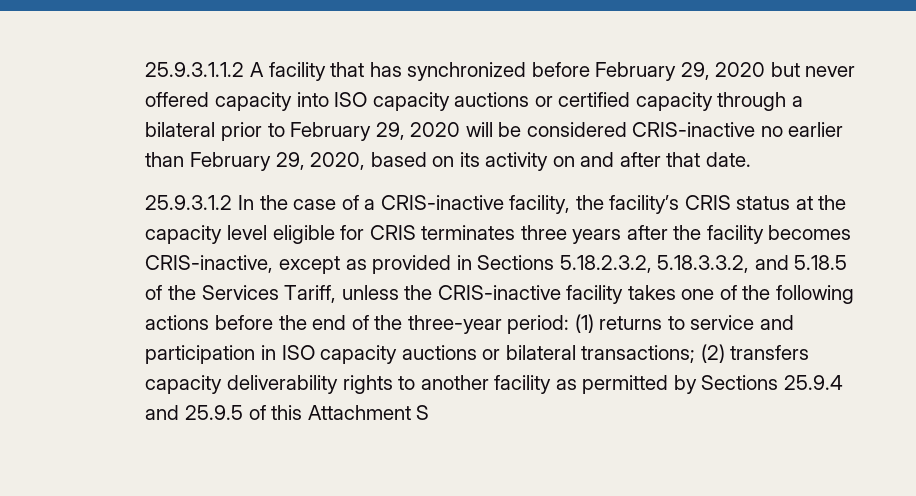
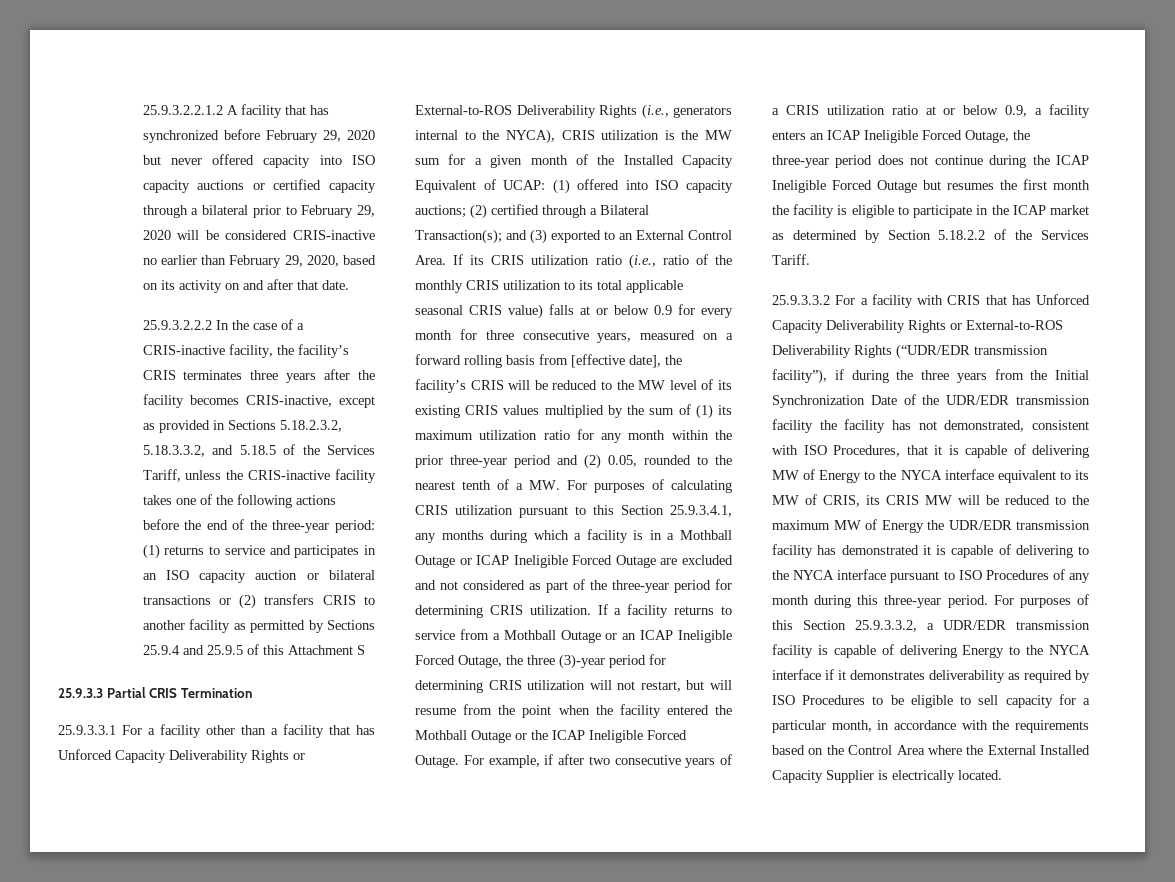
[145,62,245,77] 25.9.3.1.1.2 -> [142,105,223,115] 25.9.3.2.2.1.2
[145,195,233,210] 25.9.3.1.2 -> [142,320,212,330] 25.9.3.2.2.2
[736,195,847,210] [145,225,416,244] status at the capacity level eligible for CRIS -> (176, 375) none
[145,345,477,364] participation in ISO capacity auctions -> [294,545,376,558] [142,570,298,583] participates in an ISO capacity auction
[581,344,810,363] [145,375,393,394] transactions; (2) transfers capacity deliverability rights -> [142,594,356,609] transactions or (2) transfers CRIS
(430, 412) none -> [58,687,252,698] [58,724,375,738] [58,749,305,763] [415,104,732,119] [415,129,732,144] [415,154,733,168] [415,179,733,194] [415,204,649,219] [415,229,732,244] [415,254,732,269] [415,280,683,293] [415,304,733,319] [415,329,733,343] [415,354,682,368] [415,379,732,393] [415,404,732,419] [415,429,732,443] [415,454,732,469] [415,479,732,493] [415,505,732,518] [415,529,732,543] [415,555,733,568] [415,579,732,593] [415,604,732,618] [415,629,732,643] [415,654,666,669] [415,680,732,693] [415,704,732,718] [415,730,687,743] [415,754,732,768] [772,104,1090,118] [772,130,1030,143] [772,155,1089,168] [772,179,1090,193] [772,204,1089,218] [772,229,1089,243] [772,254,810,265] [772,294,1090,308] [772,320,1063,333] [772,344,1048,359] [772,369,1089,384] [772,394,1090,408] [772,419,1089,433] [772,444,1089,458] [772,469,1089,483] [772,494,1089,507] [772,519,1090,533] [772,544,1089,558] [772,569,1090,583] [772,594,1089,608] [772,620,1090,632] [772,644,1090,658] [772,669,1090,683] [772,694,1090,708] [772,720,1089,733] [772,745,1090,755] [772,770,1002,783] // 25.9.3.3 Partial CRIS Termination // 25.9.3.3.1 For a facility other than a facility that has Unforced Capacity Deliverability Rights or External-to-ROS Deliverability Rights (i.e., generators internal to the NYCA), CRIS utilization is the MW sum for a given month of the Installed Capacity Equivalent of UCAP: (1) offered into ISO capacity auctions; (2) certified through a Bilateral Transaction(s); and (3) exported to an External Control Area. If its CRIS utilization ratio (i.e., ratio of the monthly CRIS utilization to its total applicable seasonal CRIS value) falls at or below 0.9 for every month for three consecutive years, measured on a forward rolling basis from [effective date], the facility’s CRIS will be reduced to the MW level of its existing CRIS values multiplied by the sum of (1) its maximum utilization ratio for any month within the prior three-year period and (2) 0.05, rounded to the nearest tenth of a MW. For purposes of calculating CRIS utilization pursuant to this Section 25.9.3.4.1, any months during which a facility is in a Mothball Outage or ICAP Ineligible Forced Outage are excluded and not considered as part of the three-year period for determining CRIS utilization. If a facility returns to service from a Mothball Outage or an ICAP Ineligible Forced Outage, the three (3)-year period for determining CRIS utilization will not restart, but will resume from the point when the facility entered the Mothball Outage or the ICAP Ineligible Forced Outage. For example, if after two consecutive years of a CRIS utilization ratio at or below 0.9, a facility enters an ICAP Ineligible Forced Outage, the three-year period does not continue during the ICAP Ineligible Forced Outage but resumes the first month the facility is eligible to participate in the ICAP market as determined by Section 5.18.2.2 of the Services Tariff. // 25.9.3.3.2 For a facility with CRIS that has Unforced Capacity Deliverability Rights or External-to-ROS Deliverability Rights (“UDR/EDR transmission facility”), if during the three years from the Initial Synchronization Date of the UDR/EDR transmission facility the facility has not demonstrated, consistent with ISO Procedures, that it is capable of delivering MW of Energy to the NYCA interface equivalent to its MW of CRIS, its CRIS MW will be reduced to the maximum MW of Energy the UDR/EDR transmission facility has demonstrated it is capable of delivering to the NYCA interface pursuant to ISO Procedures of any month during this three-year period. For purposes of this Section 25.9.3.3.2, a UDR/EDR transmission facility is capable of delivering Energy to the NYCA interface if it demonstrates deliverability as required by ISO Procedures to be eligible to sell capacity for a particular month, in accordance with the requirements based on the Control Area where the External Installed Capacity Supplier is electrically located.

